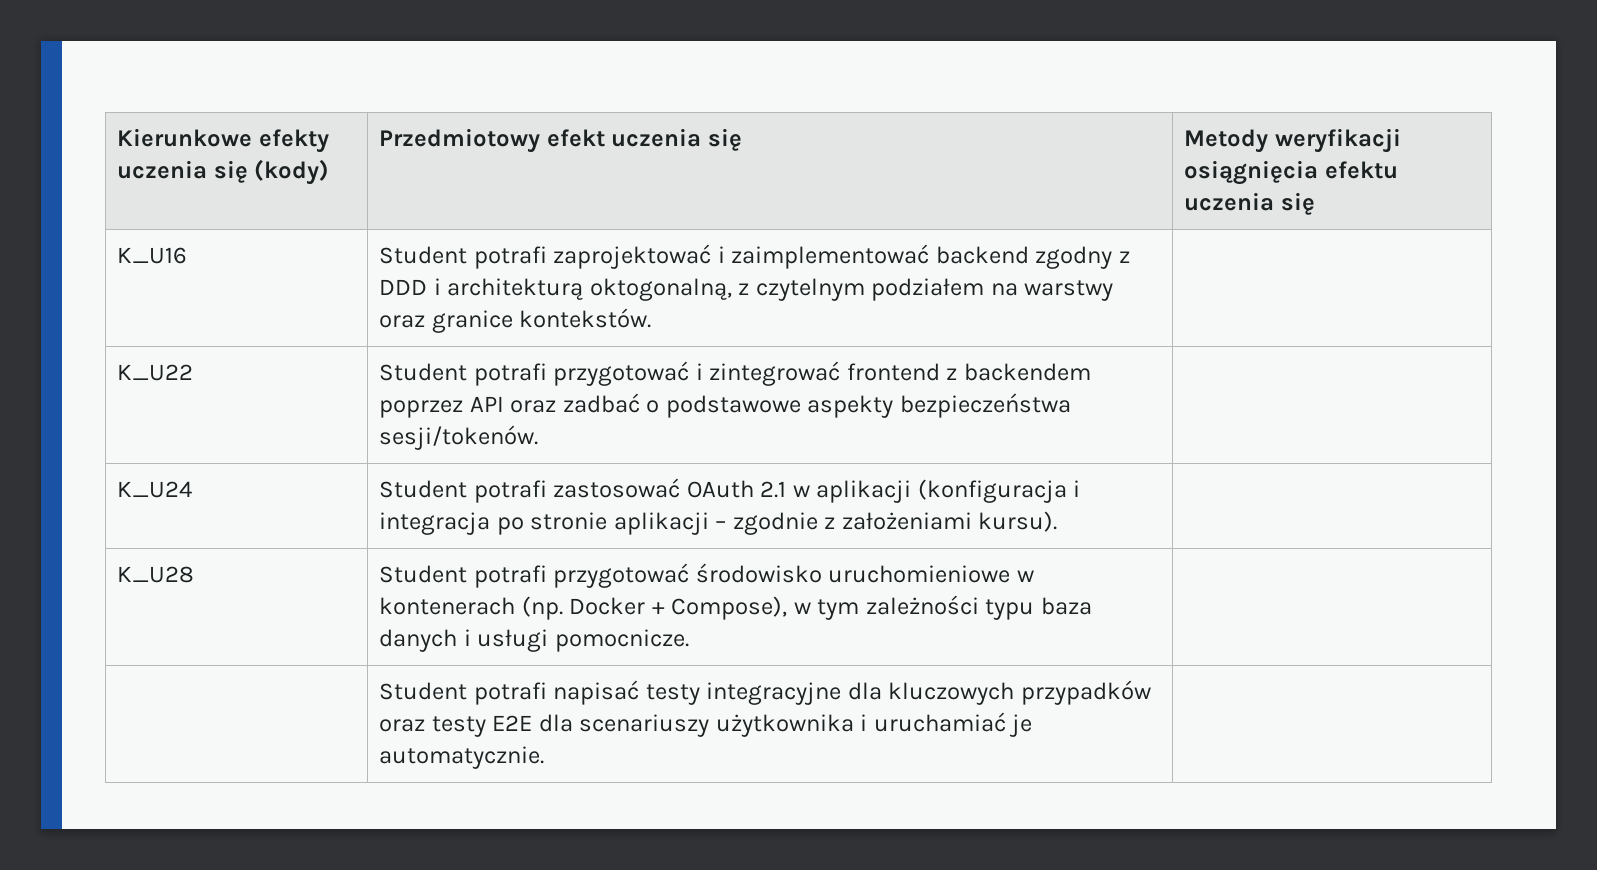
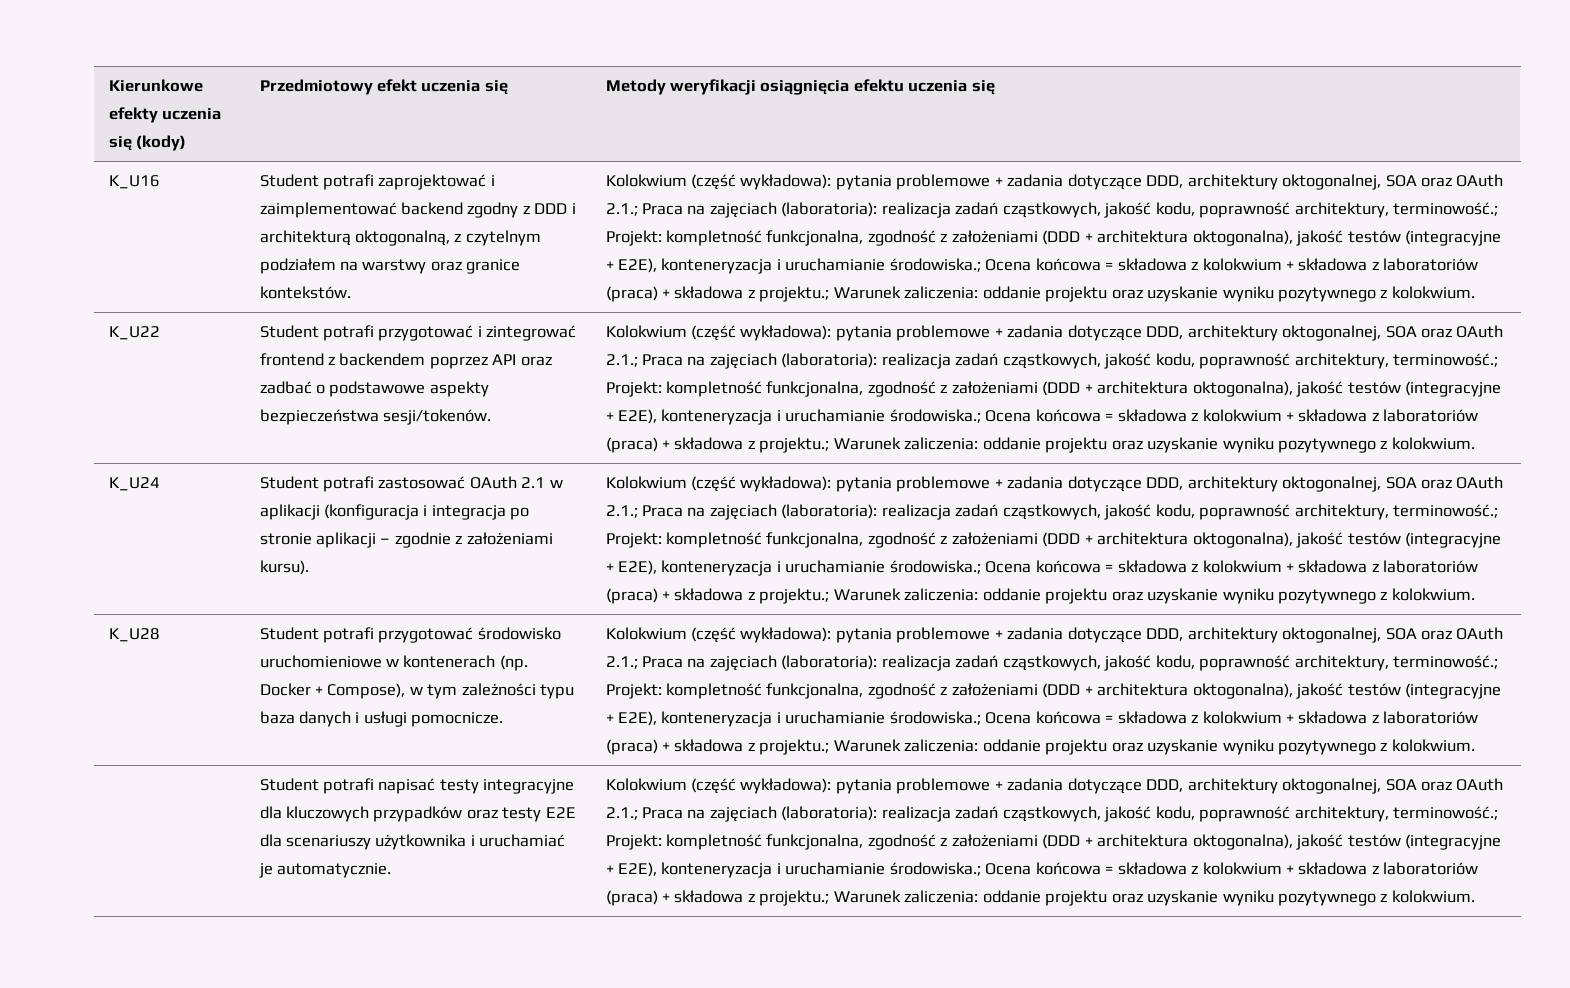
(652, 318) none -> [605,174,1504,190] [605,202,1498,218] [605,230,1501,246] [605,258,1479,274] [605,286,1475,302] Kolokwium (część wykładowa): pytania problemowe + zadania dotyczące DDD, architektury oktogonalnej, SOA oraz OAuth 2.1.; Praca na zajęciach (laboratoria): realizacja zadań cząstkowych, jakość kodu, poprawność architektury, terminowość.; Projekt: kompletność funkcjonalna, zgodność z założeniami (DDD + architektura oktogonalna), jakość testów (integracyjne + E2E), konteneryzacja i uruchamianie środowiska.; Ocena końcowa = składowa z kolokwium + składowa z laboratoriów (praca) + składowa z projektu.; Warunek zaliczenia: oddanie projektu oraz uzyskanie wyniku pozytywnego z kolokwium.
(539, 437) none -> [605,325,1504,341] [605,353,1498,369] [605,381,1501,397] [605,409,1479,425] [605,437,1475,453] Kolokwium (część wykładowa): pytania problemowe + zadania dotyczące DDD, architektury oktogonalnej, SOA oraz OAuth 2.1.; Praca na zajęciach (laboratoria): realizacja zadań cząstkowych, jakość kodu, poprawność architektury, terminowość.; Projekt: kompletność funkcjonalna, zgodność z założeniami (DDD + architektura oktogonalna), jakość testów (integracyjne + E2E), konteneryzacja i uruchamianie środowiska.; Ocena końcowa = składowa z kolokwium + składowa z laboratoriów (praca) + składowa z projektu.; Warunek zaliczenia: oddanie projektu oraz uzyskanie wyniku pozytywnego z kolokwium.
(1058, 521) none -> [605,476,1504,492] [605,504,1498,520] [605,532,1501,548] [605,560,1479,576] [605,588,1475,604] Kolokwium (część wykładowa): pytania problemowe + zadania dotyczące DDD, architektury oktogonalnej, SOA oraz OAuth 2.1.; Praca na zajęciach (laboratoria): realizacja zadań cząstkowych, jakość kodu, poprawność architektury, terminowość.; Projekt: kompletność funkcjonalna, zgodność z założeniami (DDD + architektura oktogonalna), jakość testów (integracyjne + E2E), konteneryzacja i uruchamianie środowiska.; Ocena końcowa = składowa z kolokwium + składowa z laboratoriów (praca) + składowa z projektu.; Warunek zaliczenia: oddanie projektu oraz uzyskanie wyniku pozytywnego z kolokwium.
(689, 640) none -> [605,627,1504,643] [605,655,1498,671] [605,683,1501,699] [605,711,1479,727] [605,739,1475,755] Kolokwium (część wykładowa): pytania problemowe + zadania dotyczące DDD, architektury oktogonalnej, SOA oraz OAuth 2.1.; Praca na zajęciach (laboratoria): realizacja zadań cząstkowych, jakość kodu, poprawność architektury, terminowość.; Projekt: kompletność funkcjonalna, zgodność z założeniami (DDD + architektura oktogonalna), jakość testów (integracyjne + E2E), konteneryzacja i uruchamianie środowiska.; Ocena końcowa = składowa z kolokwium + składowa z laboratoriów (praca) + składowa z projektu.; Warunek zaliczenia: oddanie projektu oraz uzyskanie wyniku pozytywnego z kolokwium.
(545, 757) none -> [605,778,1504,794] [605,806,1498,822] [605,834,1501,850] [605,862,1479,878] [605,890,1475,906] Kolokwium (część wykładowa): pytania problemowe + zadania dotyczące DDD, architektury oktogonalnej, SOA oraz OAuth 2.1.; Praca na zajęciach (laboratoria): realizacja zadań cząstkowych, jakość kodu, poprawność architektury, terminowość.; Projekt: kompletność funkcjonalna, zgodność z założeniami (DDD + architektura oktogonalna), jakość testów (integracyjne + E2E), konteneryzacja i uruchamianie środowiska.; Ocena końcowa = składowa z kolokwium + składowa z laboratoriów (praca) + składowa z projektu.; Warunek zaliczenia: oddanie projektu oraz uzyskanie wyniku pozytywnego z kolokwium.

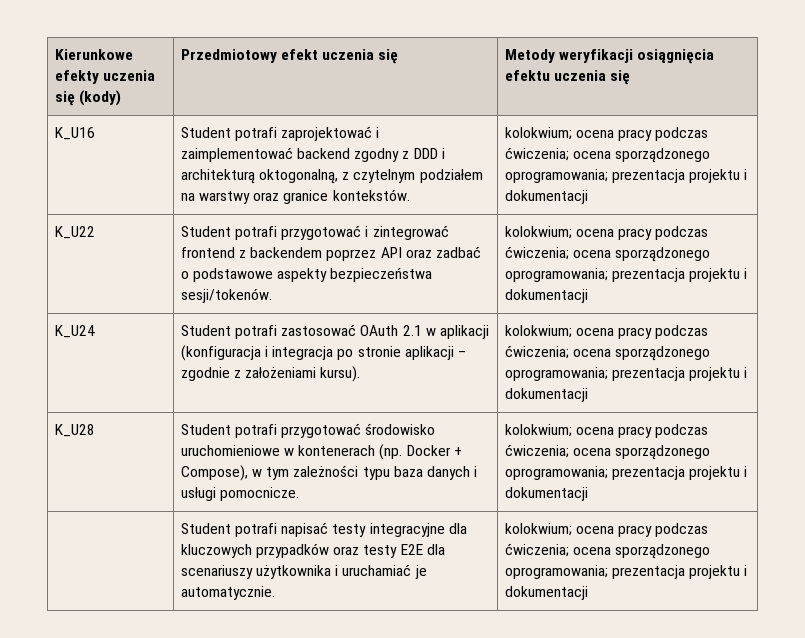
[605,174,1504,190] [605,202,1498,218] [605,230,1501,246] [605,258,1479,274] [605,286,1475,302] Kolokwium (część wykładowa): pytania problemowe + zadania dotyczące DDD, architektury oktogonalnej, SOA oraz OAuth 2.1.; Praca na zajęciach (laboratoria): realizacja zadań cząstkowych, jakość kodu, poprawność architektury, terminowość.; Projekt: kompletność funkcjonalna, zgodność z założeniami (DDD + architektura oktogonalna), jakość testów (integracyjne + E2E), konteneryzacja i uruchamianie środowiska.; Ocena końcowa = składowa z kolokwium + składowa z laboratoriów (praca) + składowa z projektu.; Warunek zaliczenia: oddanie projektu oraz uzyskanie wyniku pozytywnego z kolokwium. -> [504,127,709,141] [504,147,711,163] [504,169,748,183] [504,190,588,204] kolokwium; ocena pracy podczas ćwiczenia; ocena sporządzonego oprogramowania; prezentacja projektu i dokumentacji
[605,325,1504,341] [605,353,1498,369] [605,381,1501,397] [605,409,1479,425] [605,437,1475,453] Kolokwium (część wykładowa): pytania problemowe + zadania dotyczące DDD, architektury oktogonalnej, SOA oraz OAuth 2.1.; Praca na zajęciach (laboratoria): realizacja zadań cząstkowych, jakość kodu, poprawność architektury, terminowość.; Projekt: kompletność funkcjonalna, zgodność z założeniami (DDD + architektura oktogonalna), jakość testów (integracyjne + E2E), konteneryzacja i uruchamianie środowiska.; Ocena końcowa = składowa z kolokwium + składowa z laboratoriów (praca) + składowa z projektu.; Warunek zaliczenia: oddanie projektu oraz uzyskanie wyniku pozytywnego z kolokwium. -> [504,226,709,240] [504,246,711,262] [504,268,748,282] [504,289,588,303] kolokwium; ocena pracy podczas ćwiczenia; ocena sporządzonego oprogramowania; prezentacja projektu i dokumentacji
[605,476,1504,492] [605,504,1498,520] [605,532,1501,548] [605,560,1479,576] [605,588,1475,604] Kolokwium (część wykładowa): pytania problemowe + zadania dotyczące DDD, architektury oktogonalnej, SOA oraz OAuth 2.1.; Praca na zajęciach (laboratoria): realizacja zadań cząstkowych, jakość kodu, poprawność architektury, terminowość.; Projekt: kompletność funkcjonalna, zgodność z założeniami (DDD + architektura oktogonalna), jakość testów (integracyjne + E2E), konteneryzacja i uruchamianie środowiska.; Ocena końcowa = składowa z kolokwium + składowa z laboratoriów (praca) + składowa z projektu.; Warunek zaliczenia: oddanie projektu oraz uzyskanie wyniku pozytywnego z kolokwium. -> [504,325,709,339] [504,345,711,361] [504,367,748,381] [504,388,588,402] kolokwium; ocena pracy podczas ćwiczenia; ocena sporządzonego oprogramowania; prezentacja projektu i dokumentacji
[605,627,1504,643] [605,655,1498,671] [605,683,1501,699] [605,711,1479,727] [605,739,1475,755] Kolokwium (część wykładowa): pytania problemowe + zadania dotyczące DDD, architektury oktogonalnej, SOA oraz OAuth 2.1.; Praca na zajęciach (laboratoria): realizacja zadań cząstkowych, jakość kodu, poprawność architektury, terminowość.; Projekt: kompletność funkcjonalna, zgodność z założeniami (DDD + architektura oktogonalna), jakość testów (integracyjne + E2E), konteneryzacja i uruchamianie środowiska.; Ocena końcowa = składowa z kolokwium + składowa z laboratoriów (praca) + składowa z projektu.; Warunek zaliczenia: oddanie projektu oraz uzyskanie wyniku pozytywnego z kolokwium. -> [504,424,709,438] [504,444,711,460] [504,466,748,480] [504,487,588,501] kolokwium; ocena pracy podczas ćwiczenia; ocena sporządzonego oprogramowania; prezentacja projektu i dokumentacji
[605,778,1504,794] [605,806,1498,822] [605,834,1501,850] [605,862,1479,878] [605,890,1475,906] Kolokwium (część wykładowa): pytania problemowe + zadania dotyczące DDD, architektury oktogonalnej, SOA oraz OAuth 2.1.; Praca na zajęciach (laboratoria): realizacja zadań cząstkowych, jakość kodu, poprawność architektury, terminowość.; Projekt: kompletność funkcjonalna, zgodność z założeniami (DDD + architektura oktogonalna), jakość testów (integracyjne + E2E), konteneryzacja i uruchamianie środowiska.; Ocena końcowa = składowa z kolokwium + składowa z laboratoriów (praca) + składowa z projektu.; Warunek zaliczenia: oddanie projektu oraz uzyskanie wyniku pozytywnego z kolokwium. -> [504,523,709,537] [504,543,711,559] [504,565,748,579] [504,586,588,600] kolokwium; ocena pracy podczas ćwiczenia; ocena sporządzonego oprogramowania; prezentacja projektu i dokumentacji

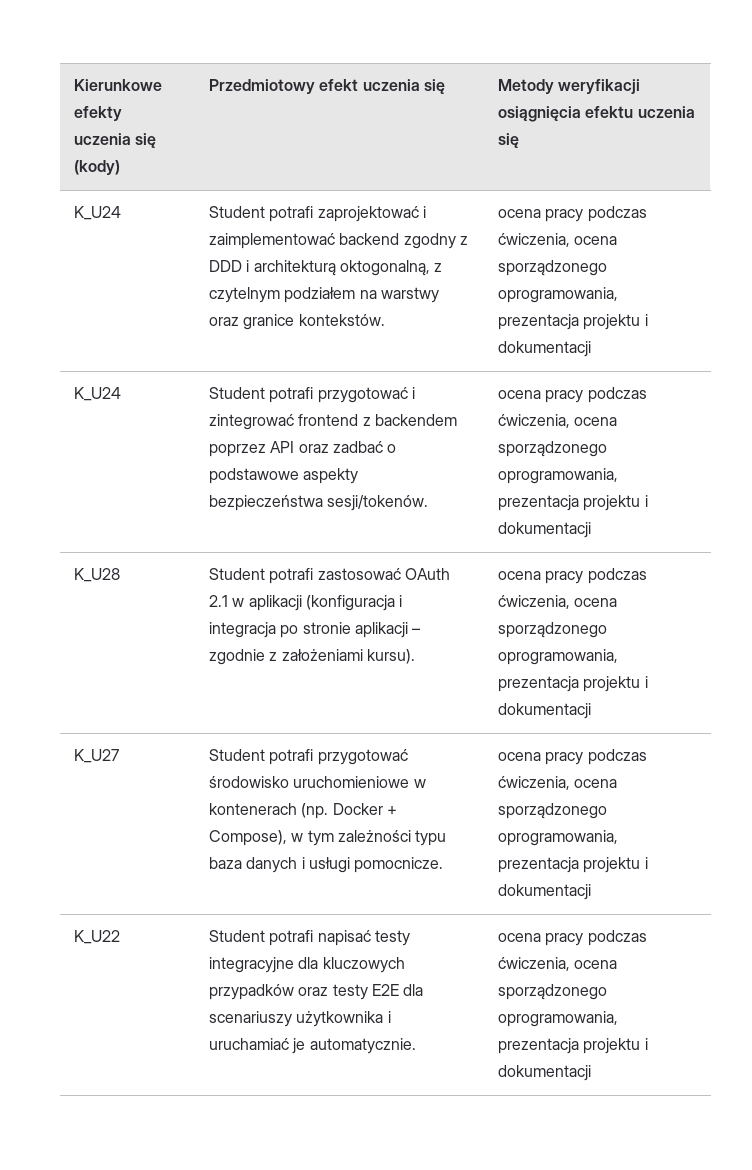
[54,127,95,140] K_U16 -> [73,206,121,220] K_U24
[504,127,709,141] [504,147,711,163] [504,169,748,183] [504,190,588,204] [54,226,95,239] kolokwium; ocena pracy podczas ćwiczenia; ocena sporządzonego oprogramowania; prezentacja projektu i dokumentacji // K_U22 -> [497,206,647,222] [497,233,618,247] [497,260,607,276] [497,287,618,303] [497,314,648,330] [497,341,591,357] [73,387,121,401] ocena pracy podczas ćwiczenia, ocena sporządzonego oprogramowania, prezentacja projektu i dokumentacji // K_U24
[504,226,709,240] [504,246,711,262] [504,268,748,282] [504,289,588,303] [54,325,95,338] kolokwium; ocena pracy podczas ćwiczenia; ocena sporządzonego oprogramowania; prezentacja projektu i dokumentacji // K_U24 -> [497,387,647,403] [497,414,618,428] [497,441,607,457] [497,468,618,484] [497,495,648,511] [497,522,591,538] [73,568,120,582] ocena pracy podczas ćwiczenia, ocena sporządzonego oprogramowania, prezentacja projektu i dokumentacji // K_U28
[504,325,709,339] [504,345,711,361] [504,367,748,381] [504,388,588,402] [54,424,95,437] kolokwium; ocena pracy podczas ćwiczenia; ocena sporządzonego oprogramowania; prezentacja projektu i dokumentacji // K_U28 -> [497,568,647,584] [497,595,618,609] [497,622,607,638] [497,649,618,665] [497,676,648,692] [497,703,591,719] [73,749,119,763] ocena pracy podczas ćwiczenia, ocena sporządzonego oprogramowania, prezentacja projektu i dokumentacji // K_U27
[504,424,709,438] [504,444,711,460] [504,466,748,480] [504,487,588,501] kolokwium; ocena pracy podczas ćwiczenia; ocena sporządzonego oprogramowania; prezentacja projektu i dokumentacji // -> [497,749,647,765] [497,776,618,790] [497,803,607,819] [497,830,618,846] [497,857,648,873] [497,884,591,900] [73,930,120,944] ocena pracy podczas ćwiczenia, ocena sporządzonego oprogramowania, prezentacja projektu i dokumentacji // K_U22
[504,523,709,537] [504,543,711,559] [504,565,608,579] kolokwium; ocena pracy podczas ćwiczenia; ocena sporządzonego oprogramowania; -> [497,930,647,946] [497,957,618,971] [497,984,607,1000] [497,1011,618,1027] ocena pracy podczas ćwiczenia, ocena sporządzonego oprogramowania,

